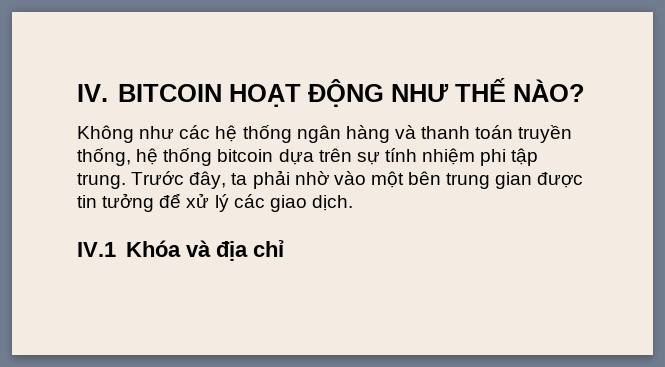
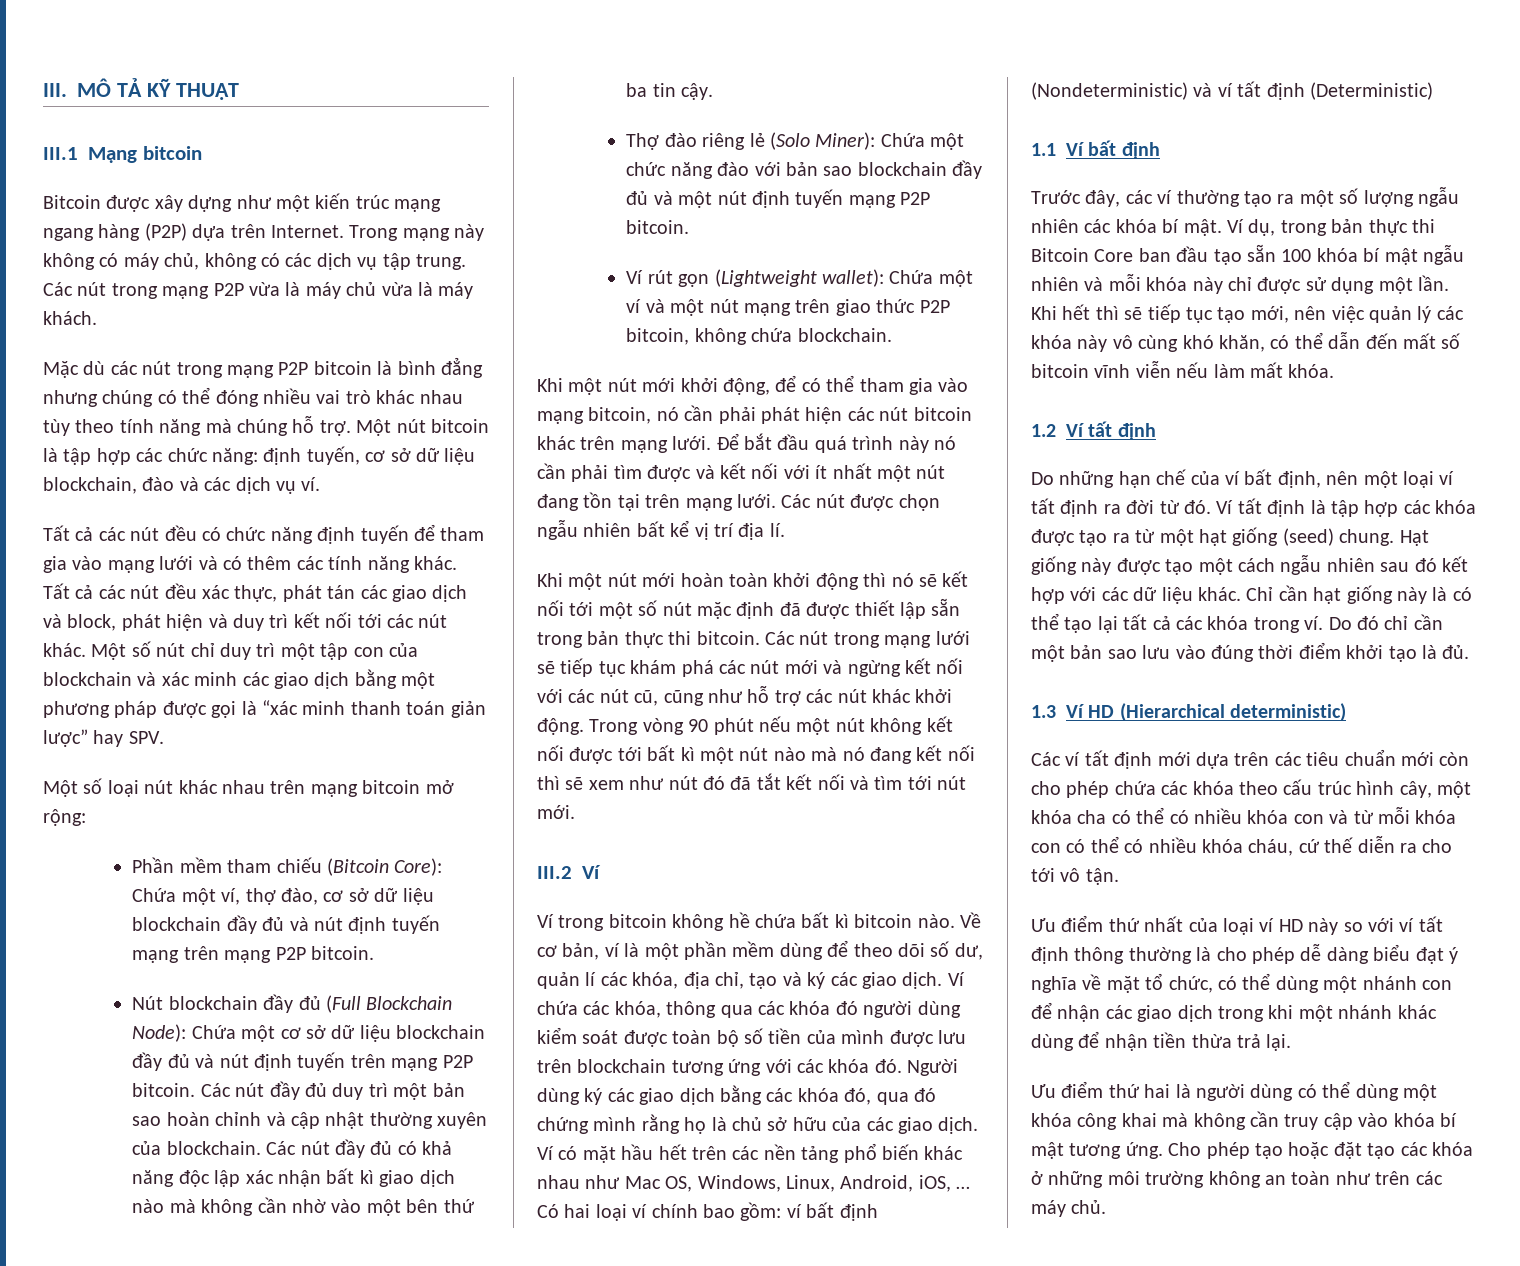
[77,78,585,107] [77,125,573,143] [77,148,539,166] [77,170,584,189] [77,193,353,212] [77,240,284,261] IV. BITCOIN HOẠT ĐỘNG NHƯ THẾ NÀO? // Không như các hệ thống ngân hàng và thanh toán truyền thống, hệ thống bitcoin dựa trên sự tính nhiệm phi tập trung. Trước đây, ta phải nhờ vào một bên trung gian được tin tưởng để xử lý các giao dịch. // IV.1 Khóa và địa chỉ -> [43,78,239,100] [43,146,202,163] [43,193,442,212] [43,223,485,241] [43,253,466,270] [43,282,474,299] [43,311,97,325] [43,357,483,378] [43,387,463,407] [43,416,489,436] [43,446,476,465] [43,477,321,494] [43,524,485,544] [43,556,457,573] [43,583,468,602] [43,612,448,631] [43,641,418,660] [43,669,436,689] [43,700,486,718] [43,729,164,747] [43,778,454,797] [43,809,86,826] [132,857,443,876] [132,888,434,905] [132,915,440,934] [132,946,375,963] [132,994,453,1013] [132,1024,486,1042] [132,1052,473,1071] [132,1081,465,1100] [132,1112,488,1129] [132,1139,453,1158] [132,1168,455,1187] [132,1197,475,1216] [626,83,714,100] [626,132,965,150] [626,160,983,179] [626,189,931,208] [626,220,690,234] [626,269,973,287] [626,299,950,316] [626,328,892,345] [537,375,969,395] [537,405,972,424] [537,433,956,453] [537,463,946,482] [537,492,940,511] [537,520,785,540] [537,571,969,590] [537,598,961,619] [537,631,970,648] [537,658,964,677] [537,686,953,706] [537,716,953,735] [537,745,975,764] [537,773,967,790] [537,805,575,819] [537,865,601,879] [537,912,981,931] [537,940,983,960] [537,972,965,989] [537,1001,961,1018] [537,1027,966,1047] [537,1059,959,1076] [537,1085,936,1105] [537,1114,979,1134] [537,1143,964,1163] [537,1175,971,1192] [537,1202,878,1221] [1031,81,1433,100] [1031,140,1160,159] [1031,187,1459,207] [1031,219,1435,236] [1031,244,1464,265] [1031,274,1449,294] [1031,304,1464,323] [1031,332,1461,352] [1031,361,1335,378] [1031,421,1156,440] [1031,469,1455,488] [1031,498,1477,517] [1031,527,1429,546] [1031,555,1468,575] [1031,585,1472,604] [1031,613,1443,633] [1031,642,1470,662] [1031,703,1347,722] [1031,749,1470,769] [1031,779,1471,798] [1031,807,1457,824] [1031,836,1453,856] [1031,868,1119,885] [1031,915,1443,935] [1031,944,1458,964] [1031,973,1452,993] [1031,1002,1437,1022] [1031,1031,1292,1051] [1031,1081,1437,1101] [1031,1111,1457,1130] [1031,1142,1473,1159] [1031,1171,1443,1188] [1031,1200,1107,1217] III. MÔ TẢ KỸ THUẬT // III.1 Mạng bitcoin // Bitcoin được xây dựng như một kiến trúc mạng ngang hàng (P2P) dựa trên Internet. Trong mạng này không có máy chủ, không có các dịch vụ tập trung. Các nút trong mạng P2P vừa là máy chủ vừa là máy khách. // Mặc dù các nút trong mạng P2P bitcoin là bình đẳng nhưng chúng có thể đóng nhiều vai trò khác nhau tùy theo tính năng mà chúng hỗ trợ. Một nút bitcoin là tập hợp các chức năng: định tuyến, cơ sở dữ liệu blockchain, đào và các dịch vụ ví. // Tất cả các nút đều có chức năng định tuyến để tham gia vào mạng lưới và có thêm các tính năng khác. Tất cả các nút đều xác thực, phát tán các giao dịch và block, phát hiện và duy trì kết nối tới các nút khác. Một số nút chỉ duy trì một tập con của blockchain và xác minh các giao dịch bằng một phương pháp được gọi là “xác minh thanh toán giản lược” hay SPV. // Một số loại nút khác nhau trên mạng bitcoin mở rộng: // Phần mềm tham chiếu (Bitcoin Core): Chứa một ví, thợ đào, cơ sở dữ liệu blockchain đầy đủ và nút định tuyến mạng trên mạng P2P bitcoin. // Nút blockchain đầy đủ (Full Blockchain Node): Chứa một cơ sở dữ liệu blockchain đầy đủ và nút định tuyến trên mạng P2P bitcoin. Các nút đầy đủ duy trì một bản sao hoàn chỉnh và cập nhật thường xuyên của blockchain. Các nút đầy đủ có khả năng độc lập xác nhận bất kì giao dịch nào mà không cần nhờ vào một bên thứ ba tin cậy. // Thợ đào riêng lẻ (Solo Miner): Chứa một chức năng đào với bản sao blockchain đầy đủ và một nút định tuyến mạng P2P bitcoin. // Ví rút gọn (Lightweight wallet): Chứa một ví và một nút mạng trên giao thức P2P bitcoin, không chứa blockchain. // Khi một nút mới khởi động, để có thể tham gia vào mạng bitcoin, nó cần phải phát hiện các nút bitcoin khác trên mạng lưới. Để bắt đầu quá trình này nó cần phải tìm được và kết nối với ít nhất một nút đang tồn tại trên mạng lưới. Các nút được chọn ngẫu nhiên bất kể vị trí địa lí. // Khi một nút mới hoàn toàn khởi động thì nó sẽ kết nối tới một số nút mặc định đã được thiết lập sẵn trong bản thực thi bitcoin. Các nút trong mạng lưới sẽ tiếp tục khám phá các nút mới và ngừng kết nối với các nút cũ, cũng như hỗ trợ các nút khác khởi động. Trong vòng 90 phút nếu một nút không kết nối được tới bất kì một nút nào mà nó đang kết nối thì sẽ xem như nút đó đã tắt kết nối và tìm tới nút mới. // III.2 Ví // Ví trong bitcoin không hề chứa bất kì bitcoin nào. Về cơ bản, ví là một phần mềm dùng để theo dõi số dư, quản lí các khóa, địa chỉ, tạo và ký các giao dịch. Ví chứa các khóa, thông qua các khóa đó người dùng kiểm soát được toàn bộ số tiền của mình được lưu trên blockchain tương ứng với các khóa đó. Người dùng ký các giao dịch bằng các khóa đó, qua đó chứng mình rằng họ là chủ sở hữu của các giao dịch. Ví có mặt hầu hết trên các nền tảng phổ biến khác nhau như Mac OS, Windows, Linux, Android, iOS, … Có hai loại ví chính bao gồm: ví bất định (Nondeterministic) và ví tất định (Deterministic) // 1.1 Ví bất định // Trước đây, các ví thường tạo ra một số lượng ngẫu nhiên các khóa bí mật. Ví dụ, trong bản thực thi Bitcoin Core ban đầu tạo sẵn 100 khóa bí mật ngẫu nhiên và mỗi khóa này chỉ được sử dụng một lần. Khi hết thì sẽ tiếp tục tạo mới, nên việc quản lý các khóa này vô cùng khó khăn, có thể dẫn đến mất số bitcoin vĩnh viễn nếu làm mất khóa. // 1.2 Ví tất định // Do những hạn chế của ví bất định, nên một loại ví tất định ra đời từ đó. Ví tất định là tập hợp các khóa được tạo ra từ một hạt giống (seed) chung. Hạt giống này được tạo một cách ngẫu nhiên sau đó kết hợp với các dữ liệu khác. Chỉ cần hạt giống này là có thể tạo lại tất cả các khóa trong ví. Do đó chỉ cần một bản sao lưu vào đúng thời điểm khởi tạo là đủ. // 1.3 Ví HD (Hierarchical deterministic) // Các ví tất định mới dựa trên các tiêu chuẩn mới còn cho phép chứa các khóa theo cấu trúc hình cây, một khóa cha có thể có nhiều khóa con và từ mỗi khóa con có thể có nhiều khóa cháu, cứ thế diễn ra cho tới vô tận. // Ưu điểm thứ nhất của loại ví HD này so với ví tất định thông thường là cho phép dễ dàng biểu đạt ý nghĩa về mặt tổ chức, có thể dùng một nhánh con để nhận các giao dịch trong khi một nhánh khác dùng để nhận tiền thừa trả lại. // Ưu điểm thứ hai là người dùng có thể dùng một khóa công khai mà không cần truy cập vào khóa bí mật tương ứng. Cho phép tạo hoặc đặt tạo các khóa ở những môi trường không an toàn như trên các máy chủ.

